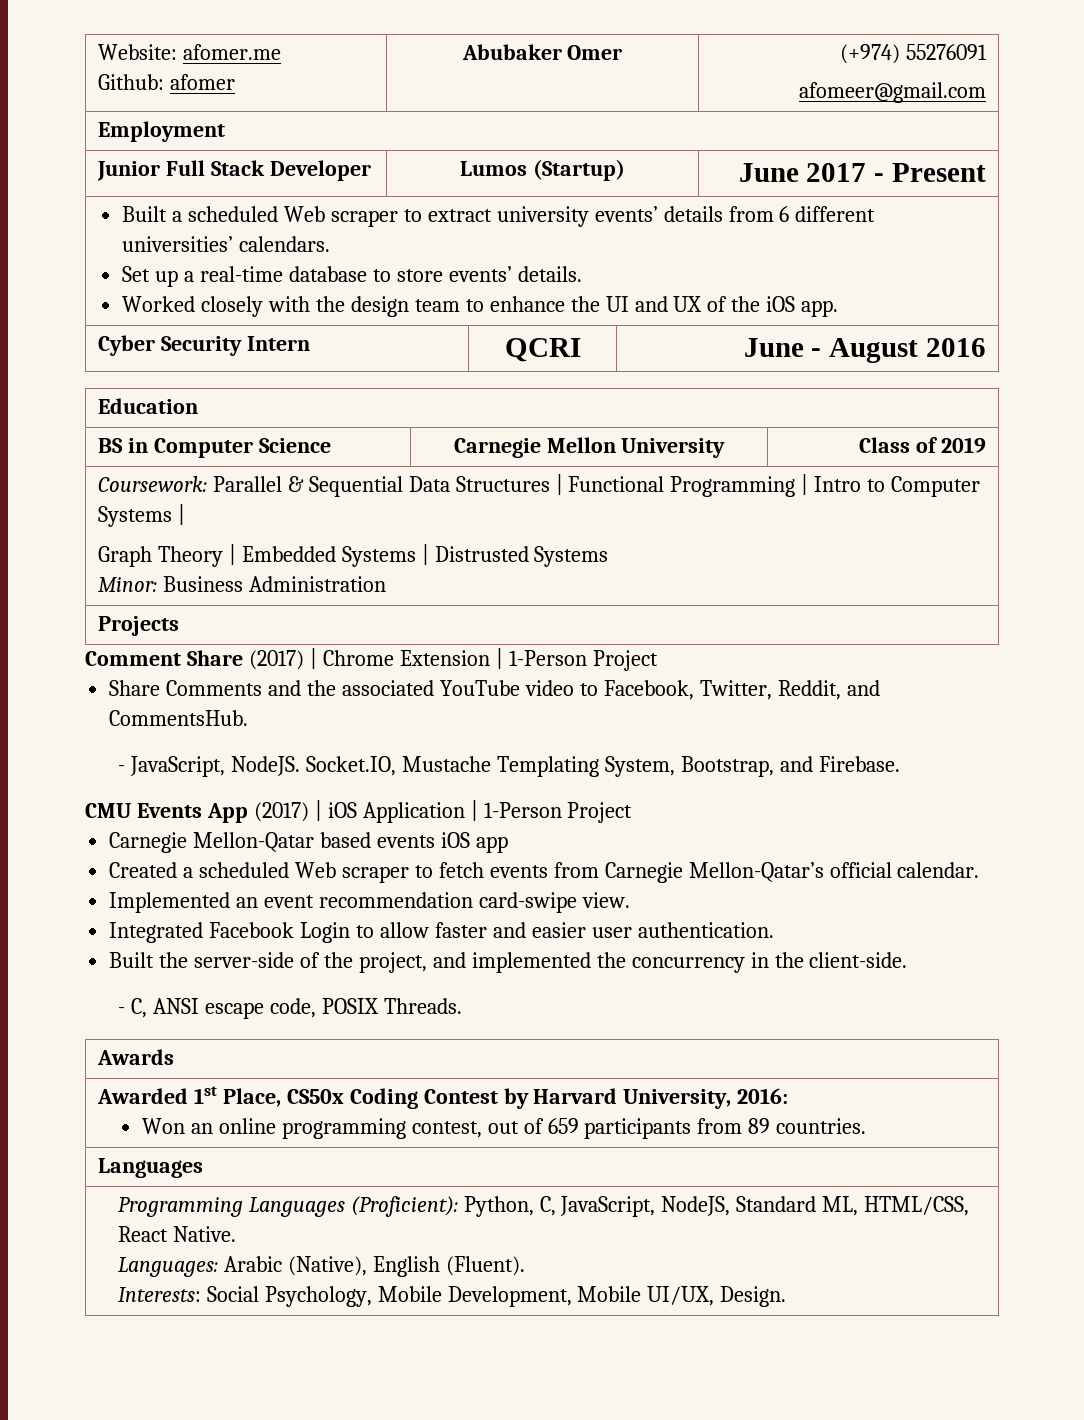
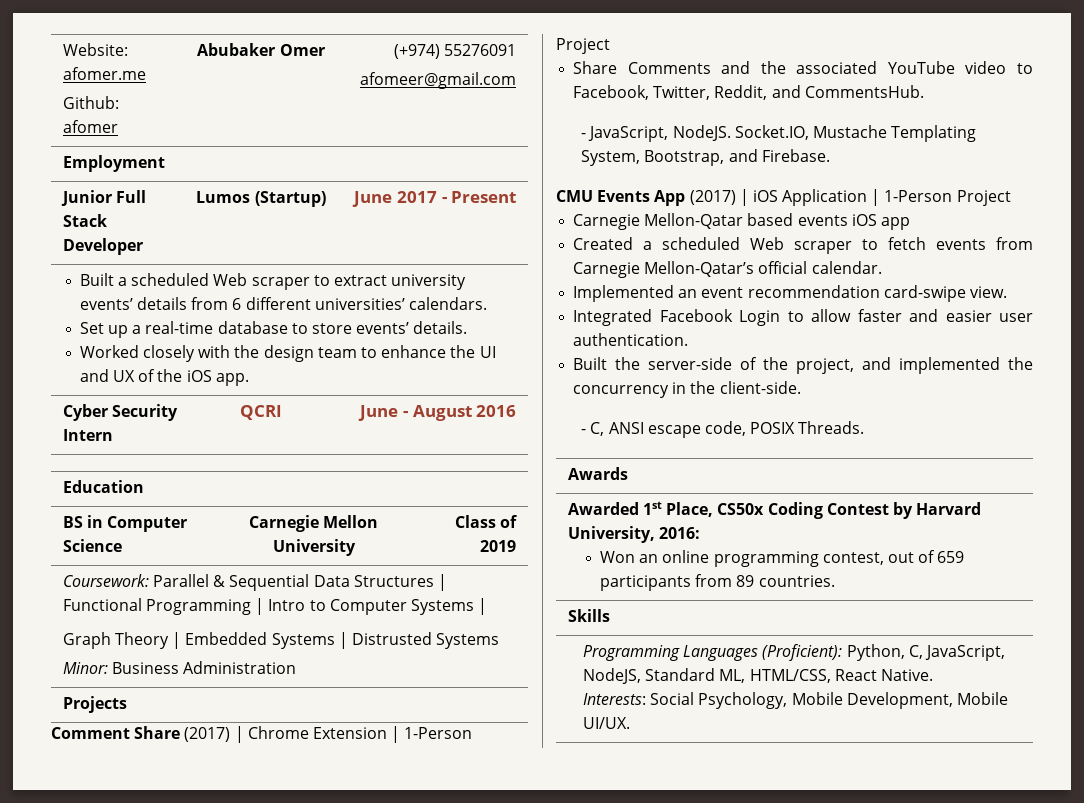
[97,1158,203,1178] Languages -> [567,609,610,622] Skills
[117,1256,525,1277] // Languages: Arabic (Native), English (Fluent). -> (933, 675) none
[647,1286,787,1307] UI/UX, Design. -> [582,717,630,729] UI/UX.

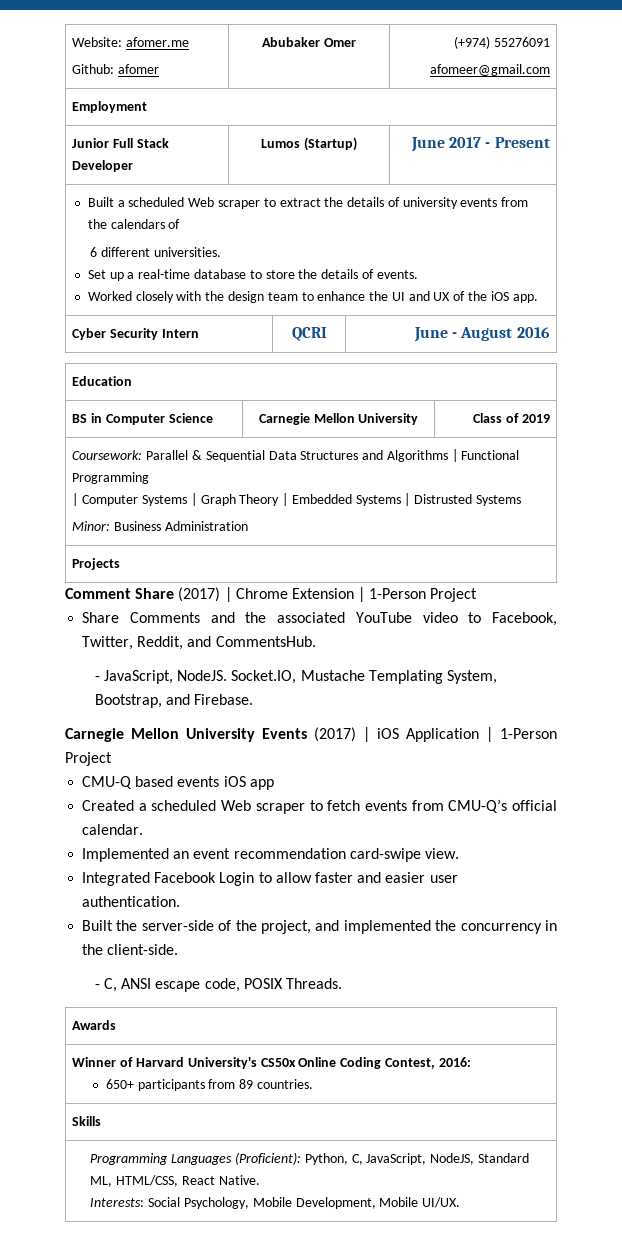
[391,274,467,290] [79,297,488,310] university events’ details from 6 different universities’ calendars. -> [324,197,529,209] [87,219,181,229] [90,247,221,257] the details of university events from the calendars of // 6 different universities.
[356,321,468,334] events’ details. -> [298,269,418,279] the details of events.
(434, 581) none -> [362,450,448,462] and Algorithms
[255,598,326,615] | Intro to -> [72,493,79,506] // |
(488, 606) // -> (197, 499) none
[556,190,686,206] CMU Events App -> [65,728,307,742] Carnegie Mellon University Events
[573,213,744,230] Carnegie Mellon-Qatar -> [82,776,133,789] CMU-Q
[573,261,755,278] Carnegie Mellon-Qatar’s -> [448,799,508,813] CMU-Q’s
[567,501,982,519] [567,526,701,543] [600,550,965,567] Awarded 1st Place, CS50x Coding Contest by Harvard University, 2016: // Won an online programming contest, out of 659 -> [72,1057,471,1069] [105,1079,134,1089] Winner of Harvard University's CS50x Online Coding Contest, 2016: // 650+

